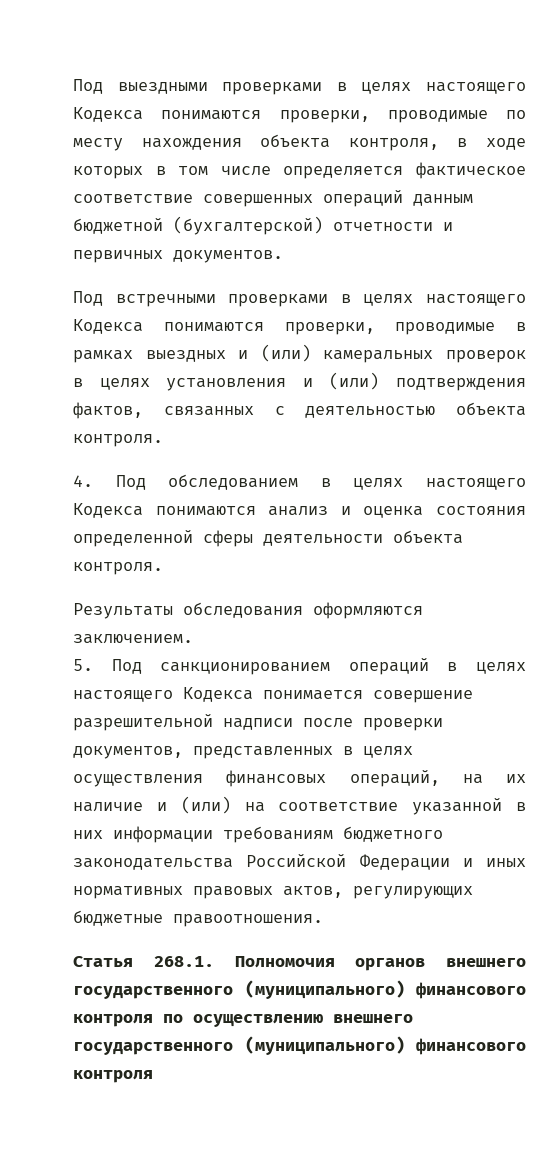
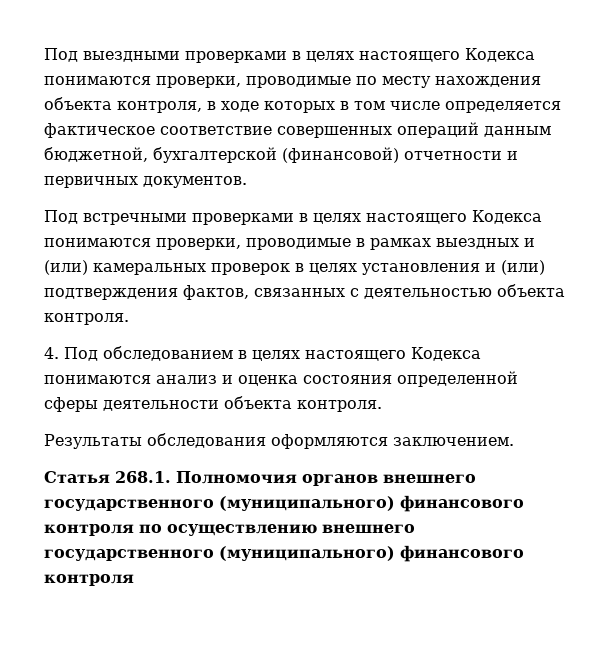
[73,216,323,235] бюджетной (бухгалтерской) -> [44,147,399,163] бюджетной, бухгалтерской (финансовой)
[73,658,526,675] [73,687,473,703] [73,714,443,731] [73,746,413,759] [73,770,526,787] [73,796,526,815] [73,826,443,843] [73,854,526,871] [73,886,473,899] [73,910,323,927] // 5. Под санкционированием операций в целях настоящего Кодекса понимается совершение разрешительной надписи после проверки документов, представленных в целях осуществления финансовых операций, на их наличие и (или) на соответствие указанной в них информации требованиям бюджетного законодательства Российской Федерации и иных нормативных правовых актов, регулирующих бюджетные правоотношения. -> (514, 441) none

